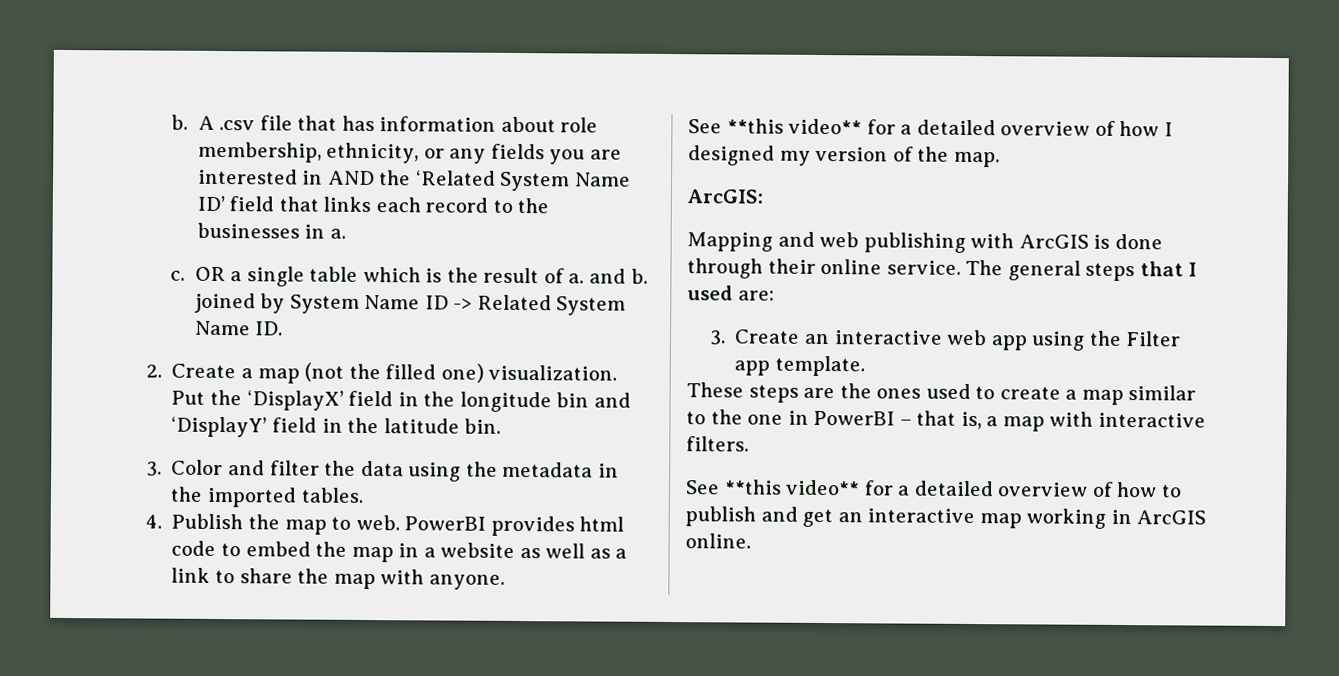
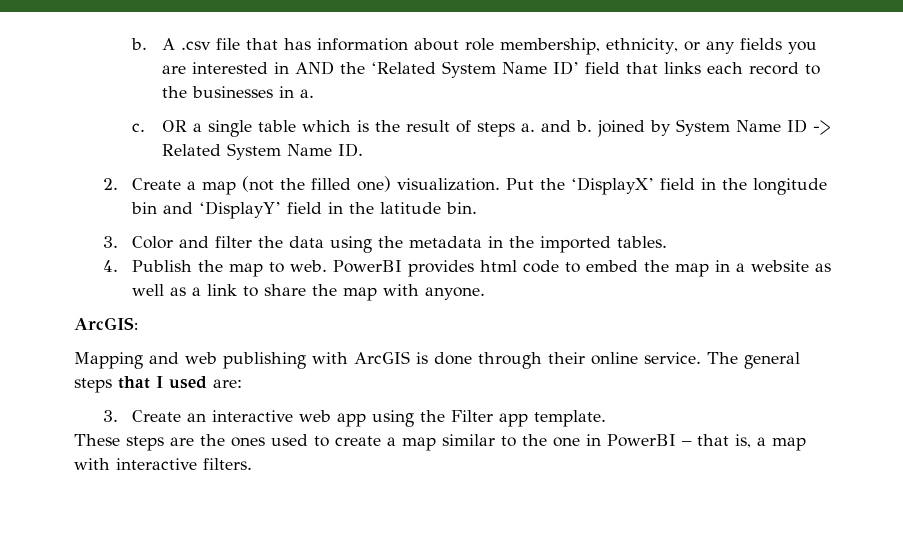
(565, 276) none -> [476,122,515,137] steps
[688,118,1173,137] [688,145,1000,168] // See **this video** for a detailed overview of how I designed my version of the map. -> (486, 293) none
[685,479,1182,498] [685,506,1207,529] [685,533,751,549] // See **this video** for a detailed overview of how to publish and get an interactive map working in ArcGIS online. -> (252, 464) none

